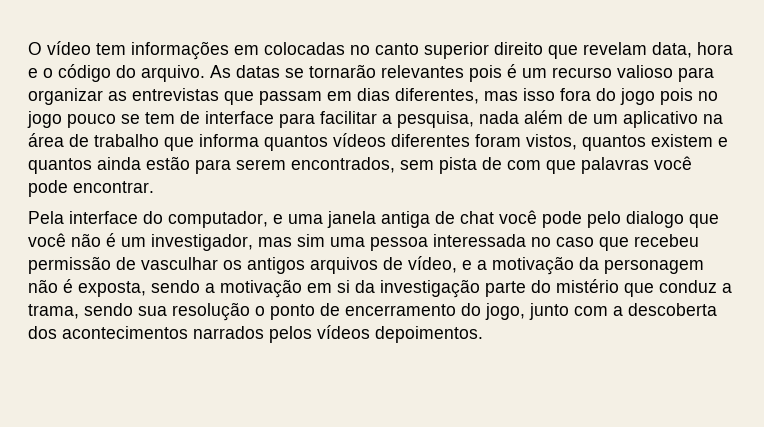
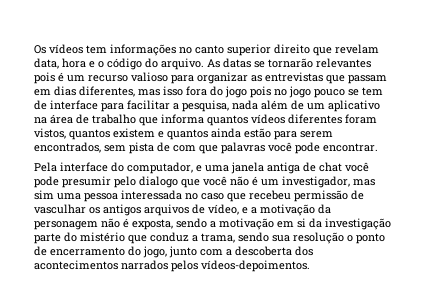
[28,41,345,60] O vídeo tem informações em colocadas -> [34,44,176,56] Os vídeos tem informações
(582, 219) none -> [62,176,111,188] presumir
[317,325,483,343] vídeos depoimentos. -> [201,260,310,272] vídeos-depoimentos.

